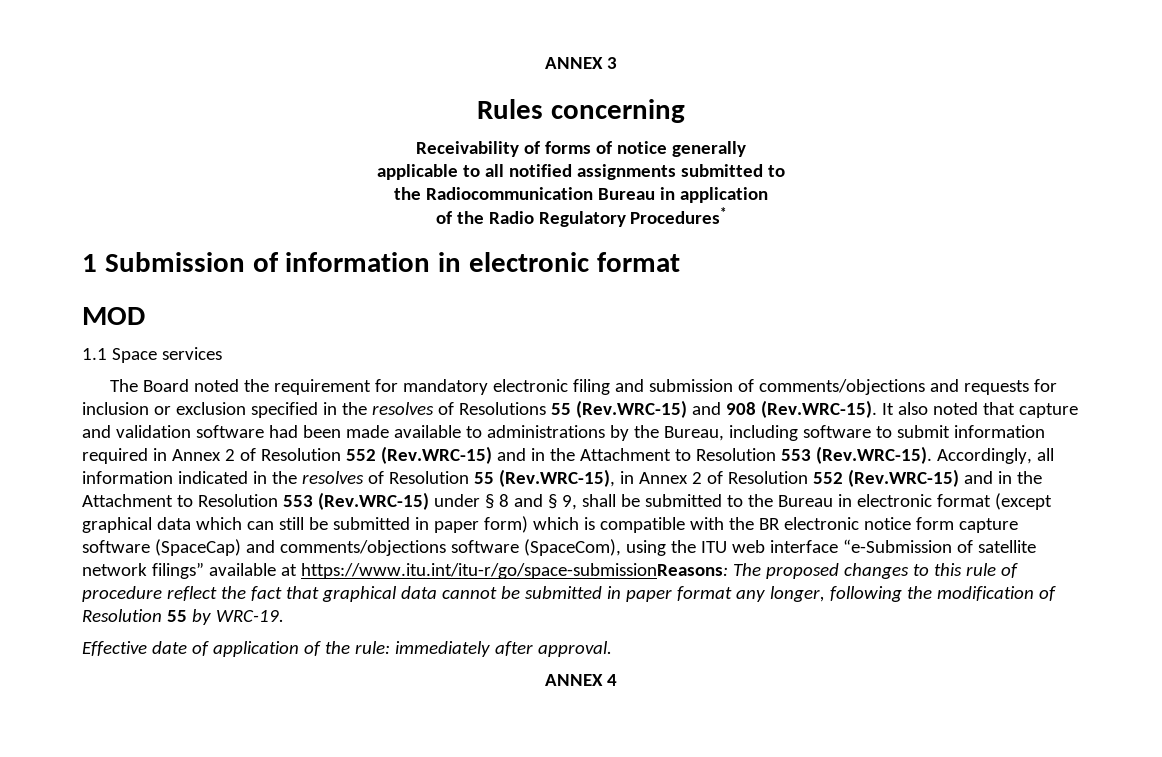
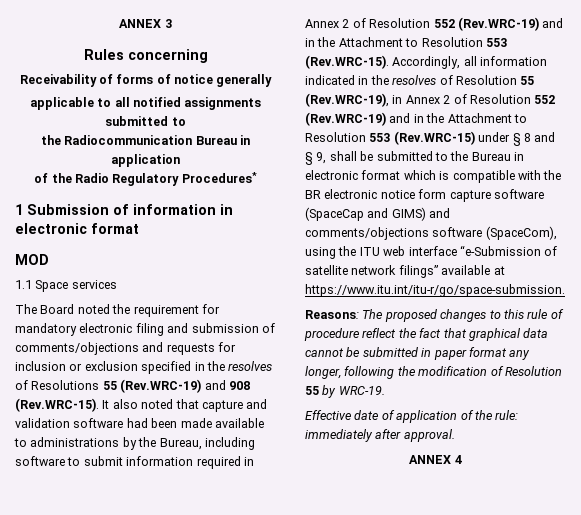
[575,400,687,418] (Rev.WRC-15) -> [120,379,202,393] (Rev.WRC-19)
[380,446,492,464] (Rev.WRC-15) -> [457,17,539,31] (Rev.WRC-19)
[498,469,959,487] (Rev.WRC-15), in Annex 2 of Resolution 552 (Rev.WRC-15) -> [305,93,556,107] [305,112,386,126] (Rev.WRC-19), in Annex 2 of Resolution 552 (Rev.WRC-19)
[994,493,1052,510] [82,516,528,533] (except graphical data which can still be submitted in paper form) -> (401, 175) none
[154,539,241,556] (SpaceCap) -> [305,207,426,221] (SpaceCap and GIMS)
[300,563,728,579] https://www.itu.int/itu-r/go/space-submissionReasons: -> [305,284,565,297] [305,310,359,319] https://www.itu.int/itu-r/go/space-submission. // Reasons:

